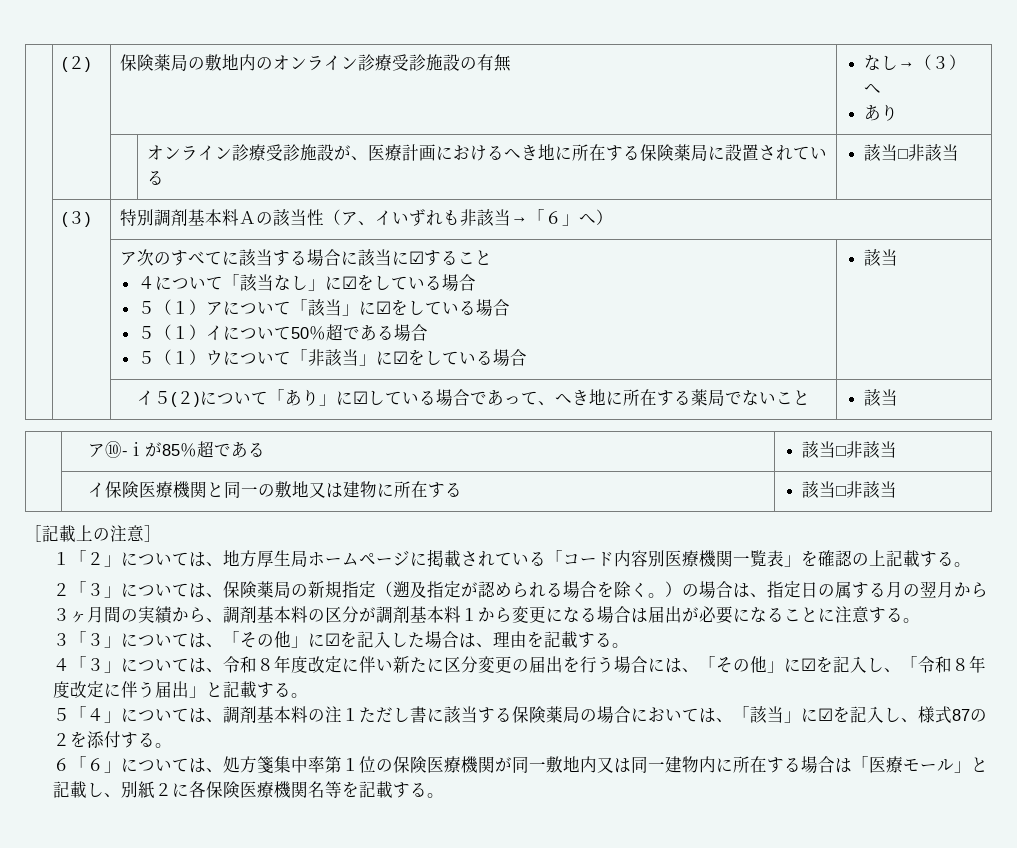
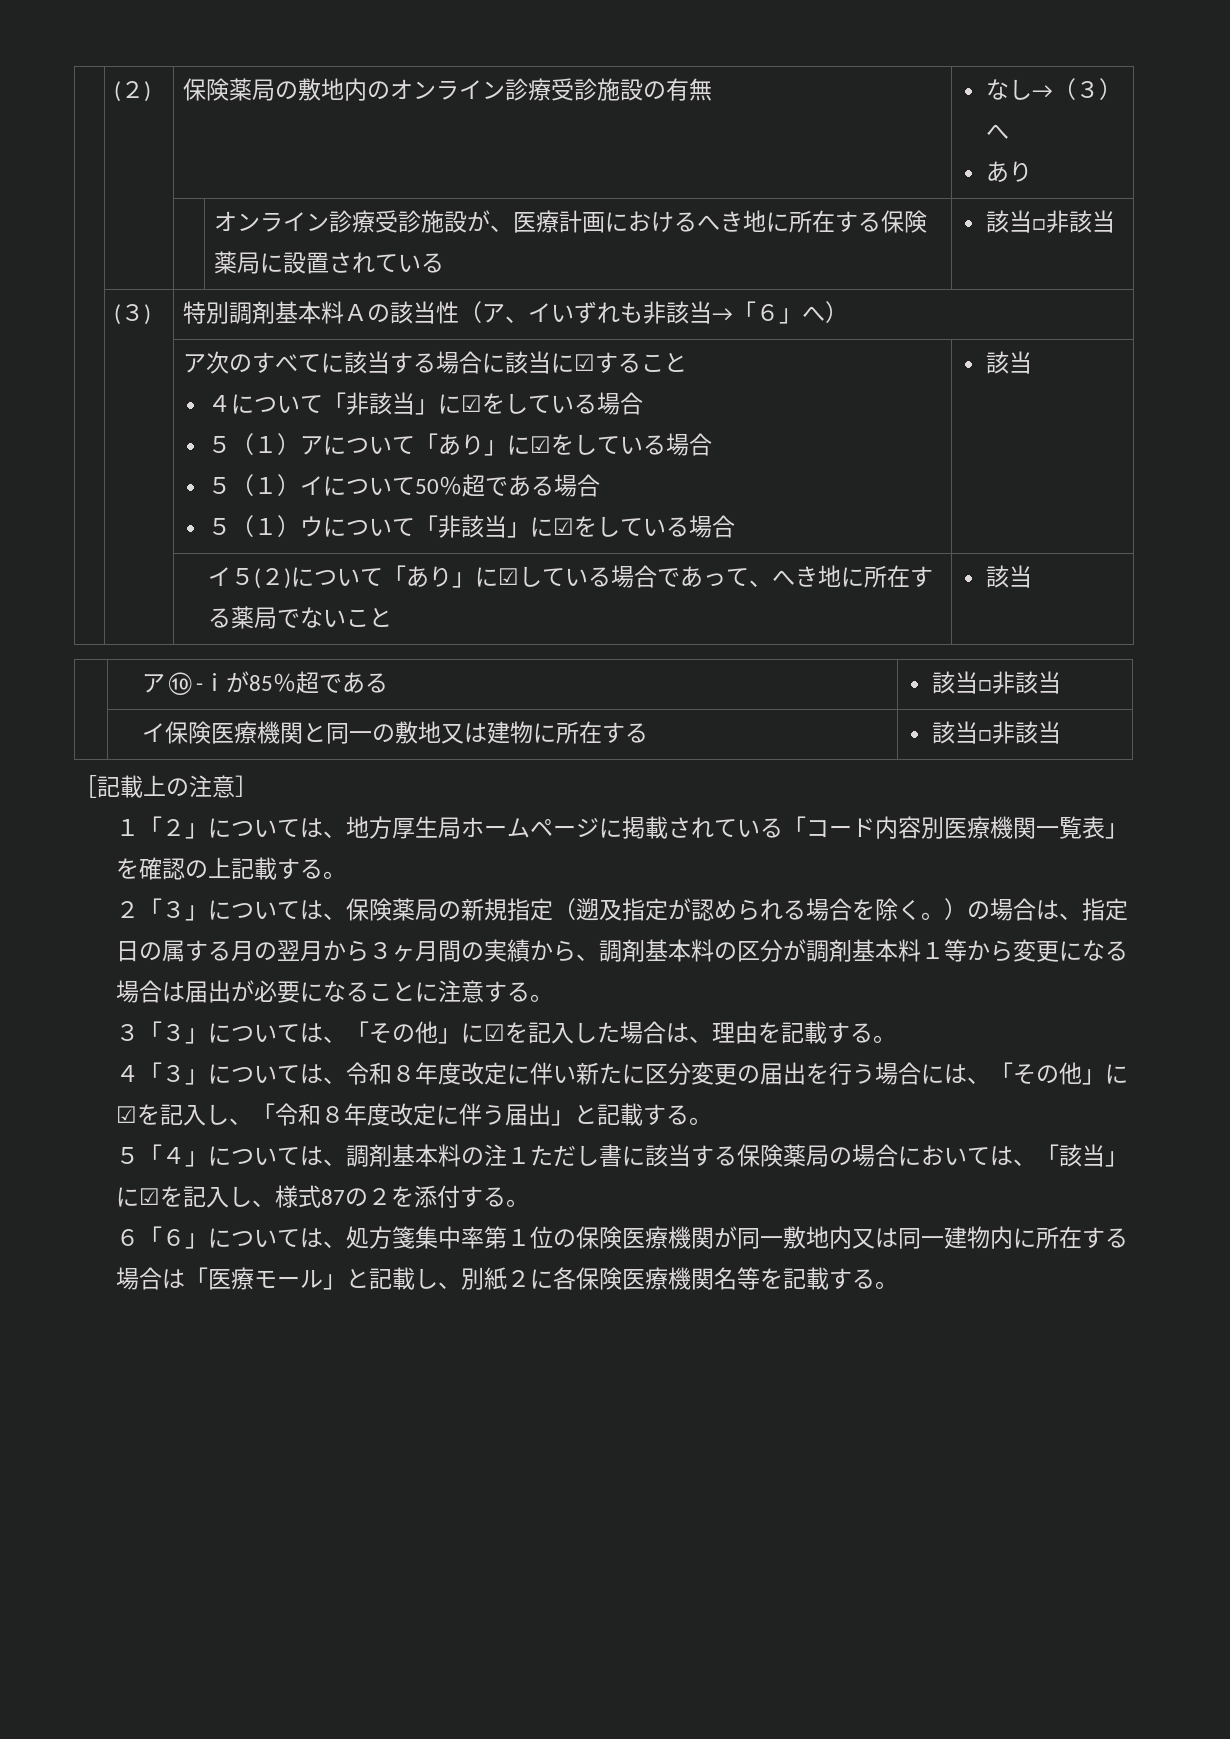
[239,274,308,292] 該当なし -> [345,392,415,415] 非該当
[307,299,342,317] 該当 -> [437,434,484,455] あり
(479, 614) none -> [944,939,968,962] 等

